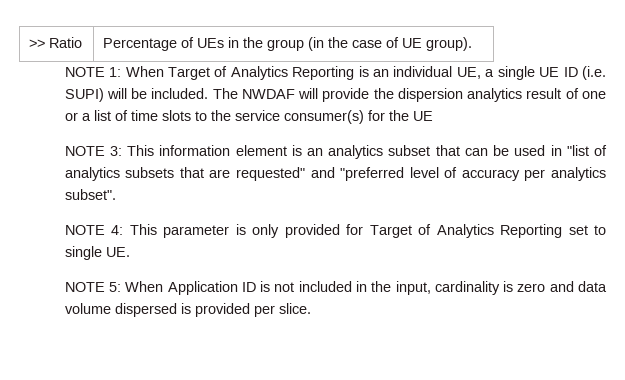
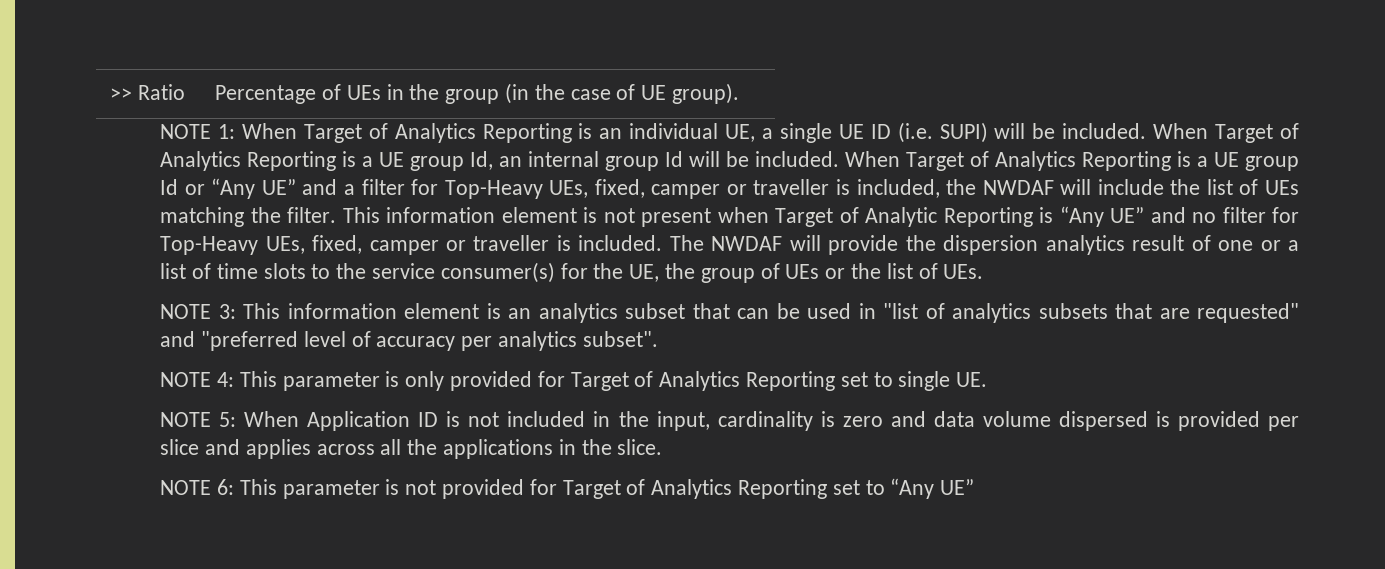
(209, 93) none -> [1153,123,1299,143] [160,151,1299,171] [160,178,1299,199] [160,206,1299,227] [160,235,663,255] When Target of Analytics Reporting is a UE group Id, an internal group Id will be included. When Target of Analytics Reporting is a UE group Id or “Any UE” and a filter for Top-Heavy UEs, fixed, camper or traveller is included, the NWDAF will include the list of UEs matching the filter. This information element is not present when Target of Analytic Reporting is “Any UE” and no filter for Top-Heavy UEs, fixed, camper or traveller is included.
[412,111,433,121] UE -> [629,263,984,283] UE, the group of UEs or the list of UEs.
[278,303,311,314] slice. -> [160,439,663,459] [160,478,975,499] slice and applies across all the applications in the slice. // NOTE 6: This parameter is not provided for Target of Analytics Reporting set to “Any UE”

